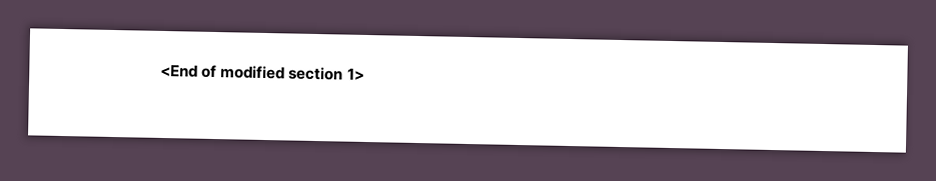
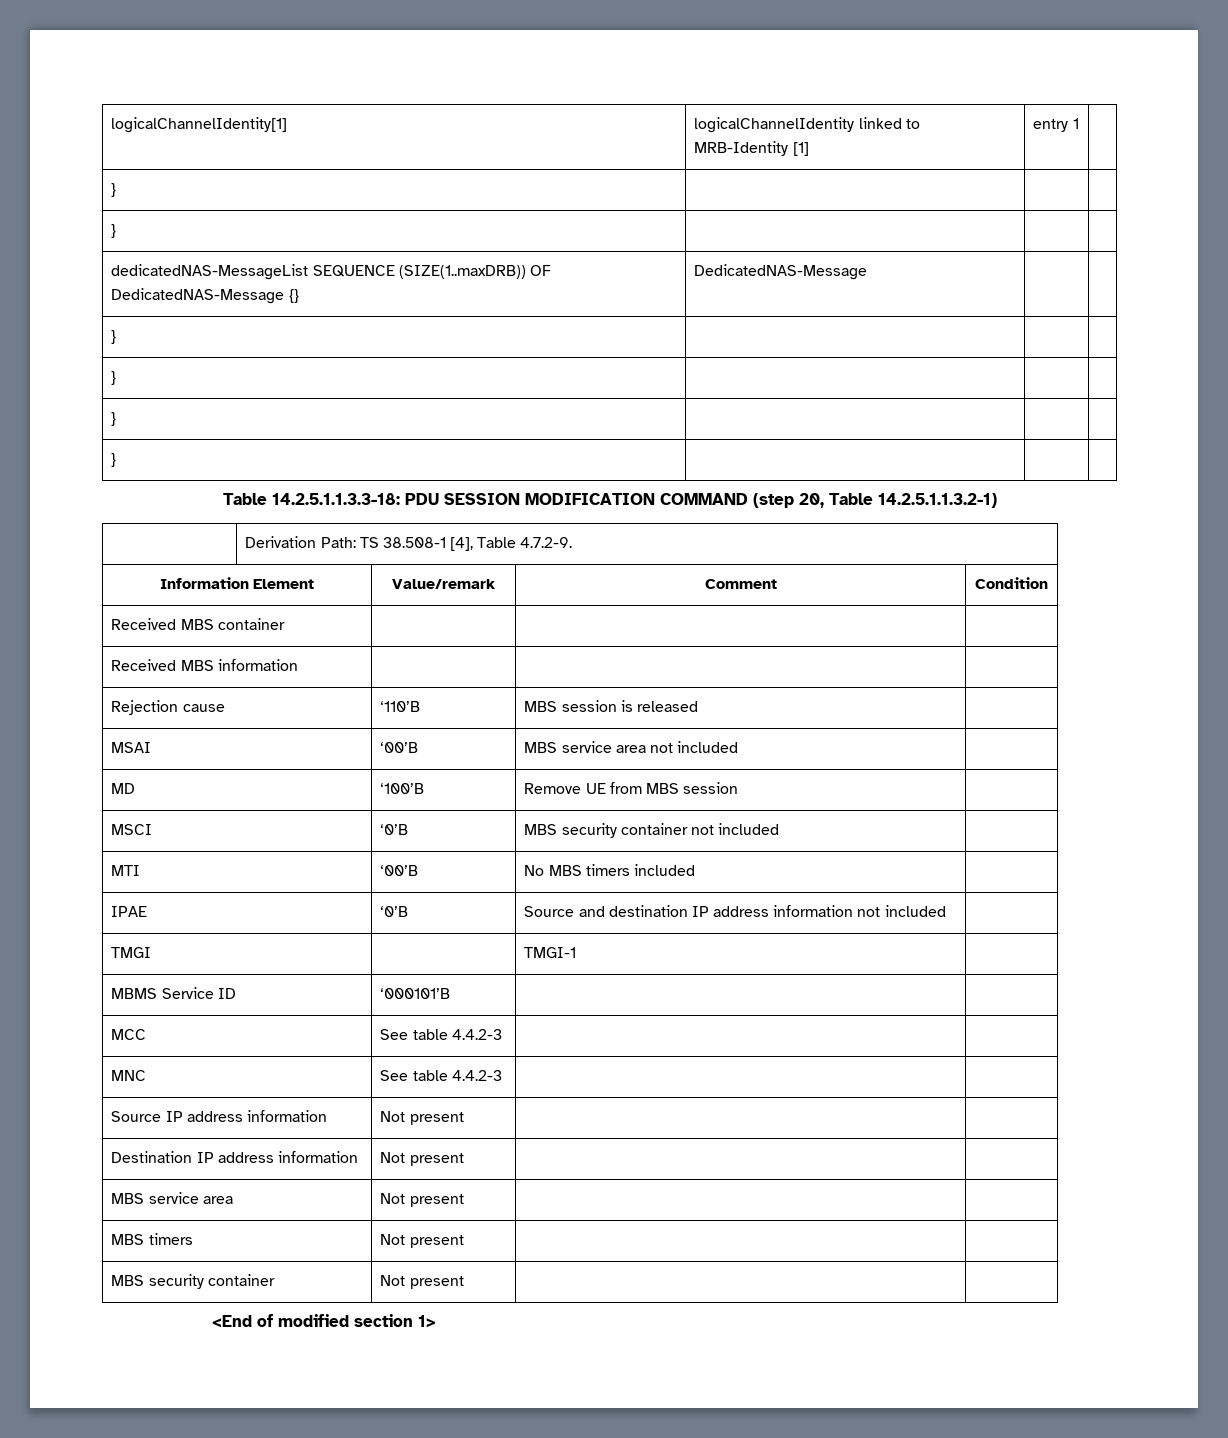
(159, 71) none -> [111,117,288,133] [694,117,920,133] [694,141,809,156] [1033,118,1079,132] [111,183,117,197] [111,224,117,238] [111,264,551,280] [111,288,299,304] [694,264,868,280] [111,330,117,344] [111,371,117,385] [111,412,117,426] [111,453,117,467] [222,493,997,508] [245,536,573,551] [159,577,315,589] [392,579,496,589] [704,579,777,589] [975,577,1048,589] [111,618,285,630] [111,659,298,671] [111,700,225,715] [380,701,421,712] [524,700,698,712] [111,742,152,753] [380,742,419,753] [524,741,739,753] [111,783,136,794] [380,783,425,794] [524,782,739,794] [111,824,153,835] [380,824,409,835] [524,823,780,838] [111,865,141,876] [380,865,419,876] [524,864,695,876] [111,906,148,917] [380,906,409,917] [524,905,946,917] [111,947,152,958] [524,947,577,958] [111,987,236,999] [380,988,451,999] [111,1029,147,1040] [380,1029,502,1040] [111,1070,147,1081] [380,1070,502,1081] [111,1110,327,1122] [380,1111,464,1125] [111,1151,358,1163] [380,1152,464,1166] [111,1192,233,1204] [380,1193,464,1207] [111,1233,193,1245] [380,1234,464,1248] [111,1274,275,1289] [380,1275,464,1289] logicalChannelIdentity[1] | logicalChannelIdentity linked to MRB-Identity [1] | entry 1 | // } | | | // } | | | // dedicatedNAS-MessageList SEQUENCE (SIZE(1..maxDRB)) OF DedicatedNAS-Message {} | DedicatedNAS-Message | | // } | | | // } | | | // } | | | // } | | | // Table 14.2.5.1.1.3.3-18: PDU SESSION MODIFICATION COMMAND (step 20, Table 14.2.5.1.1.3.2-1) // | Derivation Path: TS 38.508-1 [4], Table 4.7.2-9. // Information Element | Value/remark | Comment | Condition // Received MBS container | | | // Received MBS information | | | // Rejection cause | ‘110’B | MBS session is released | // MSAI | ‘00’B | MBS service area not included | // MD | ‘100’B | Remove UE from MBS session | // MSCI | ‘0’B | MBS security container not included | // MTI | ‘00’B | No MBS timers included | // IPAE | ‘0’B | Source and destination IP address information not included | // TMGI | | TMGI-1 | // MBMS Service ID | ‘000101’B | | // MCC | See table 4.4.2-3 | | // MNC | See table 4.4.2-3 | | // Source IP address information | Not present | | // Destination IP address information | Not present | | // MBS service area | Not present | | // MBS timers | Not present | | // MBS security container | Not present | | //

